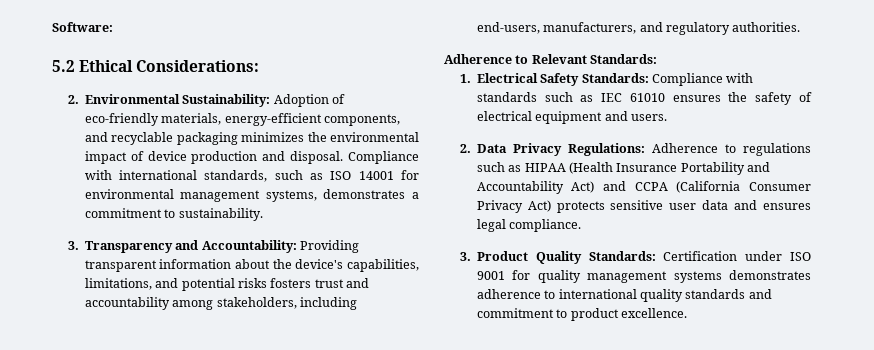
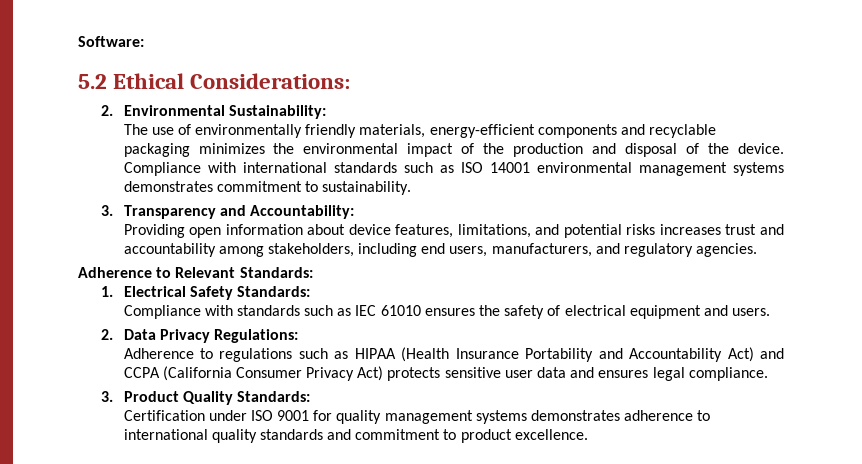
[273,94,345,107] [84,113,159,126] Adoption of eco-friendly -> [123,124,357,138] // The use of environmentally friendly
[323,114,400,126] components, -> [537,124,617,138] components
[147,151,187,161] device -> [483,143,505,154] the
[290,151,344,164] disposal. -> [625,143,784,157] disposal of the device.
[204,170,268,182] standards, -> [333,162,397,173] standards
[401,170,419,180] for -> (530, 167) none
[265,189,419,202] systems, demonstrates a -> [733,162,784,176] [123,181,213,192] systems demonstrates
[299,240,359,253] [84,259,419,272] Providing transparent information about the device's capabilities, -> [123,224,454,238] // Providing open information about device features,
[270,278,312,288] fosters -> [659,224,721,235] increases
[476,22,540,34] end-users, -> [421,243,488,257] end users,
[732,22,801,32] authorities. -> [696,243,758,257] agencies.
(649, 78) none -> (310, 291) //
(645, 149) none -> (298, 336) //
(656, 256) none -> (310, 396) //

